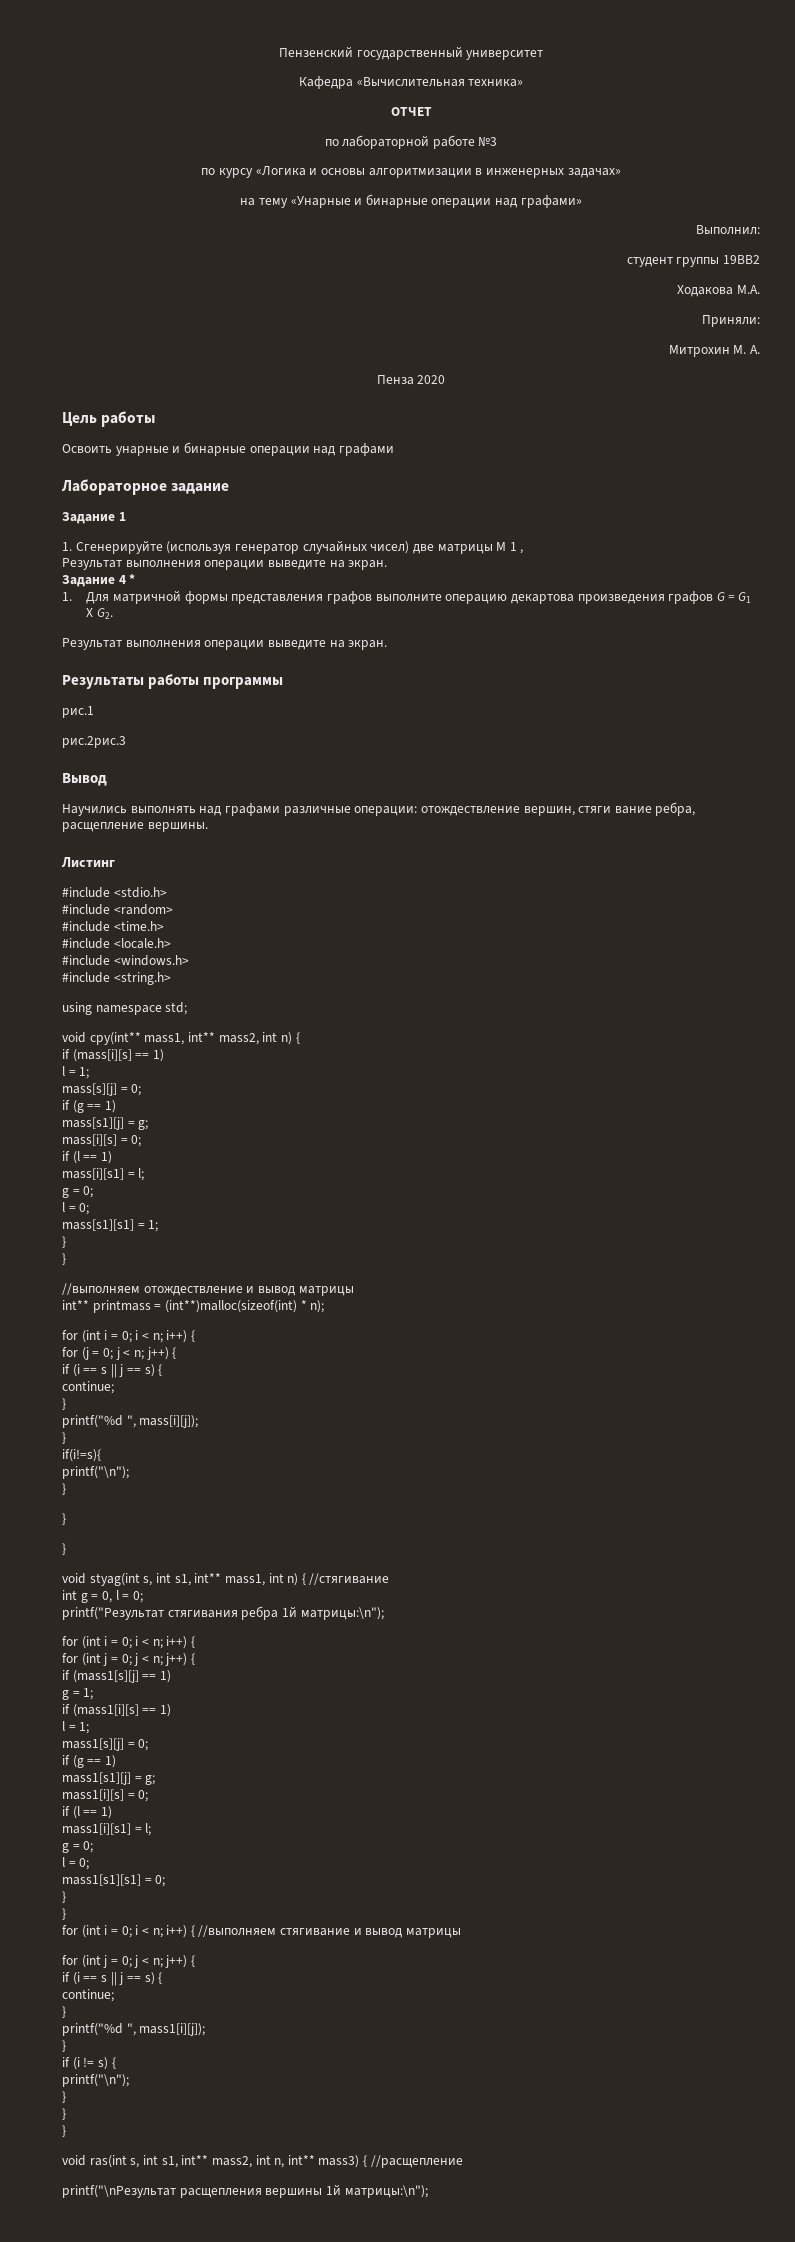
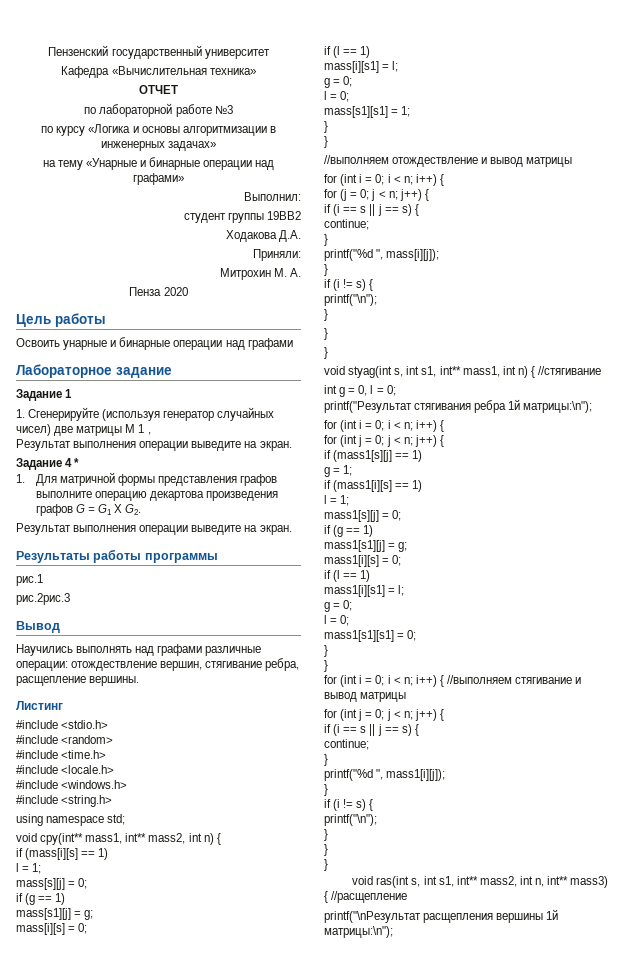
[737,285,760,294] М.А. -> [279,230,301,242] Д.А.
[578,806,652,814] стяги вание -> [205,661,263,668] стягивание
[62,1300,325,1313] // int** printmass = (int**)malloc(sizeof(int) * n); -> (573, 162) none
[62,1449,101,1462] if(i!=s){ -> [324,279,374,291] if (i != s) {

